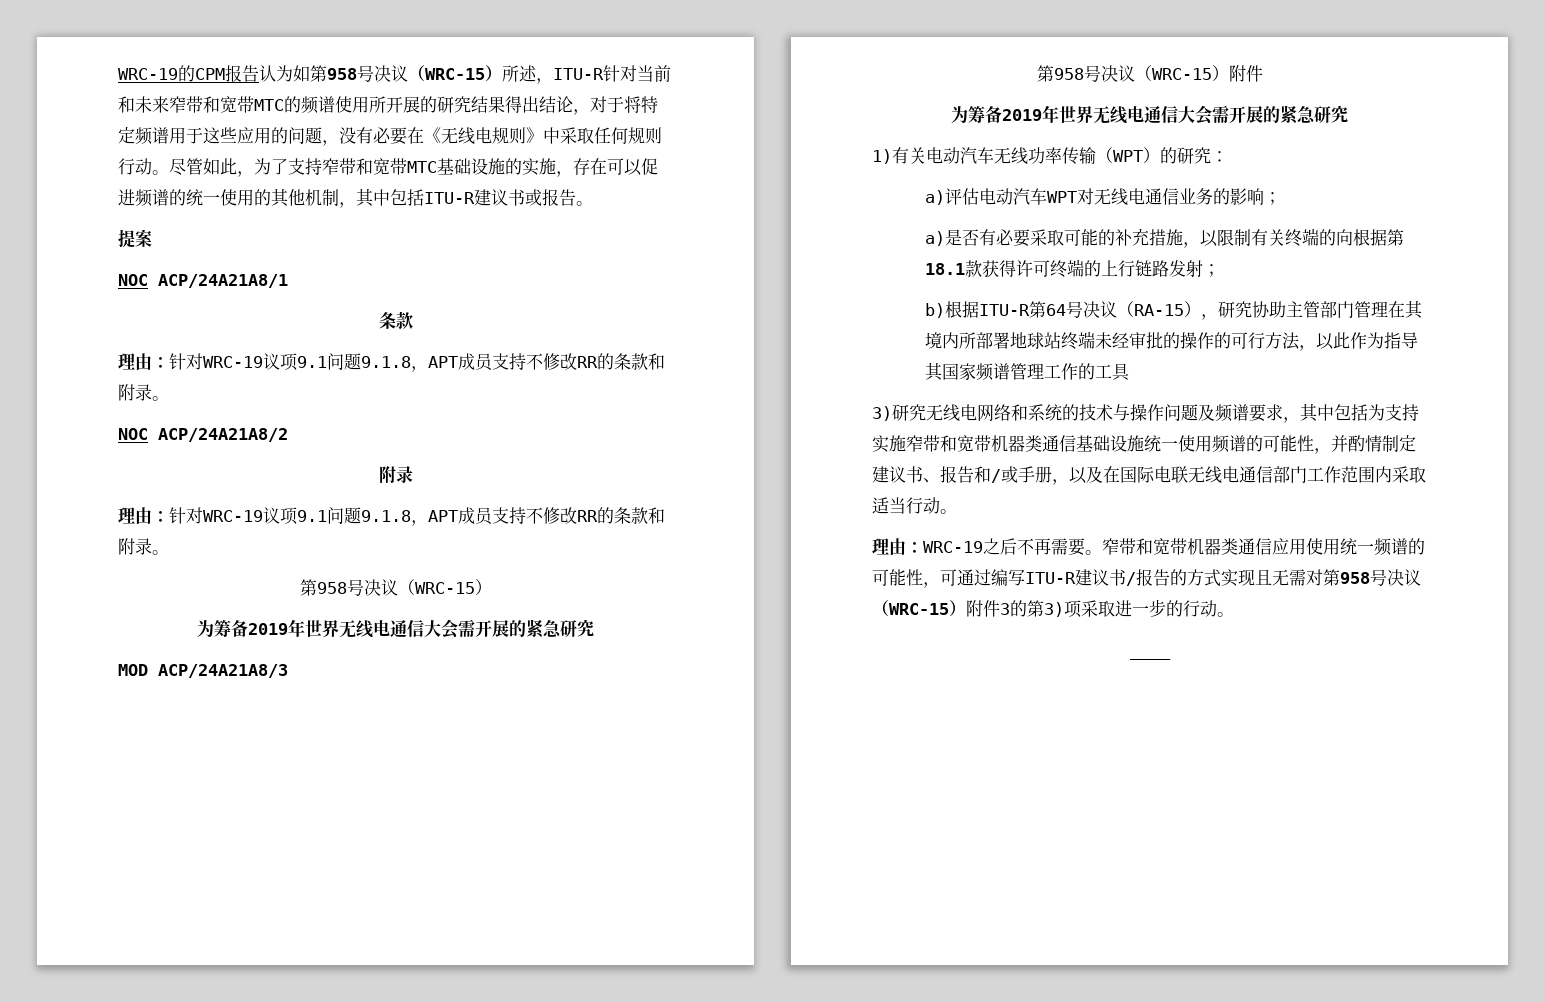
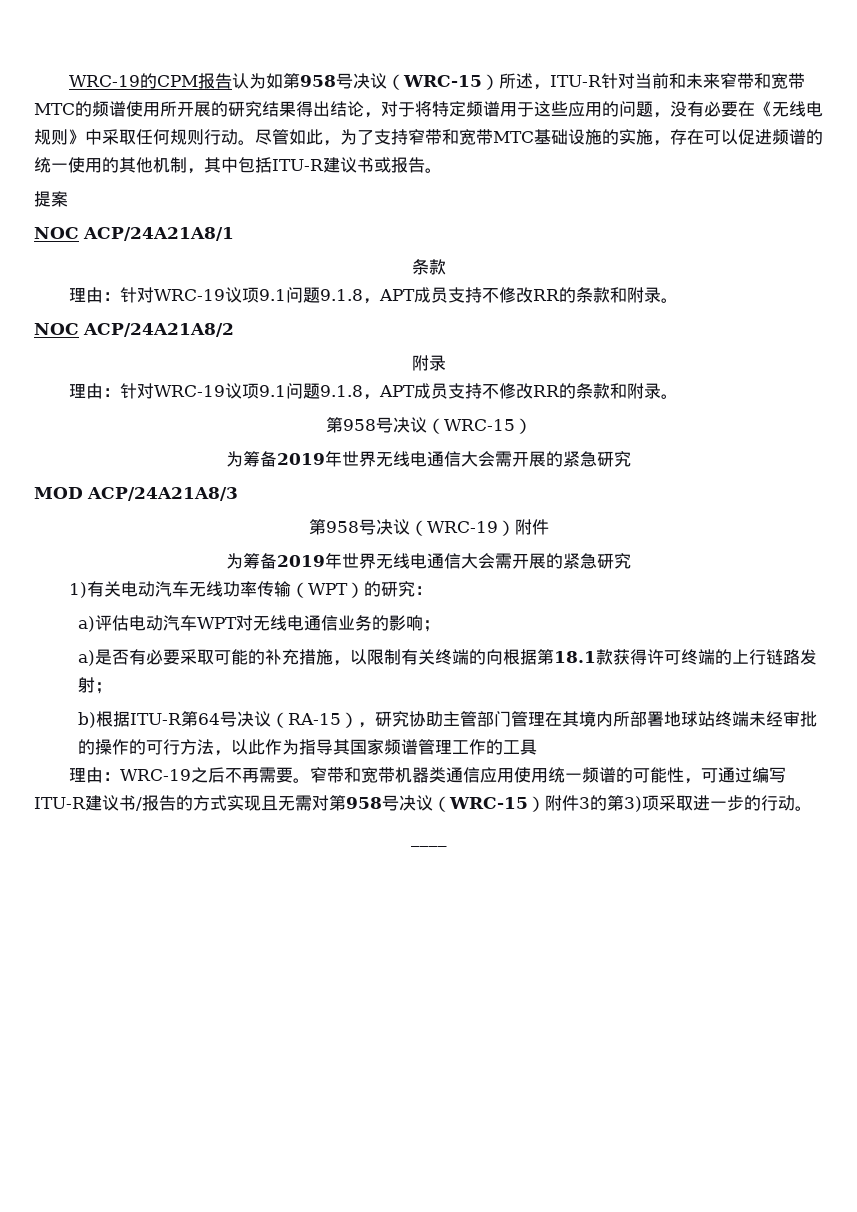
[1151,68,1212,80] WRC-15 -> [426,521,498,533] WRC-19
[872,403,1419,423] [872,435,1416,454] [872,466,1426,485] [872,497,957,514] // 3)研究无线电网络和系统的技术与操作问题及频谱要求，其中包括为支持实施窄带和宽带机器类通信基础设施统一使用频谱的可能性，并酌情制定建议书、报告和/或手册，以及在国际电联无线电通信部门工作范围内采取适当行动。 -> (538, 747) none

